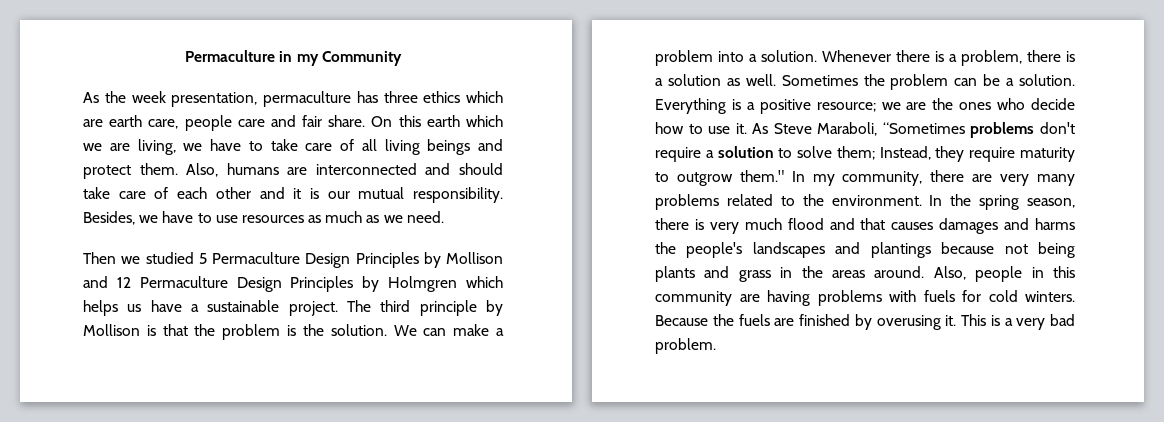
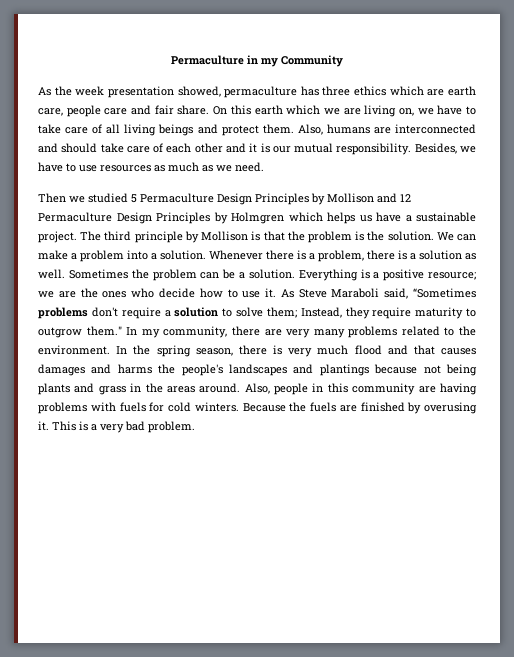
[171,92,258,107] presentation, -> [107,86,221,98] presentation showed,
[137,139,176,155] living, -> [364,105,414,117] living on,
[817,122,878,136] Maraboli, -> [331,288,409,299] Maraboli said,

